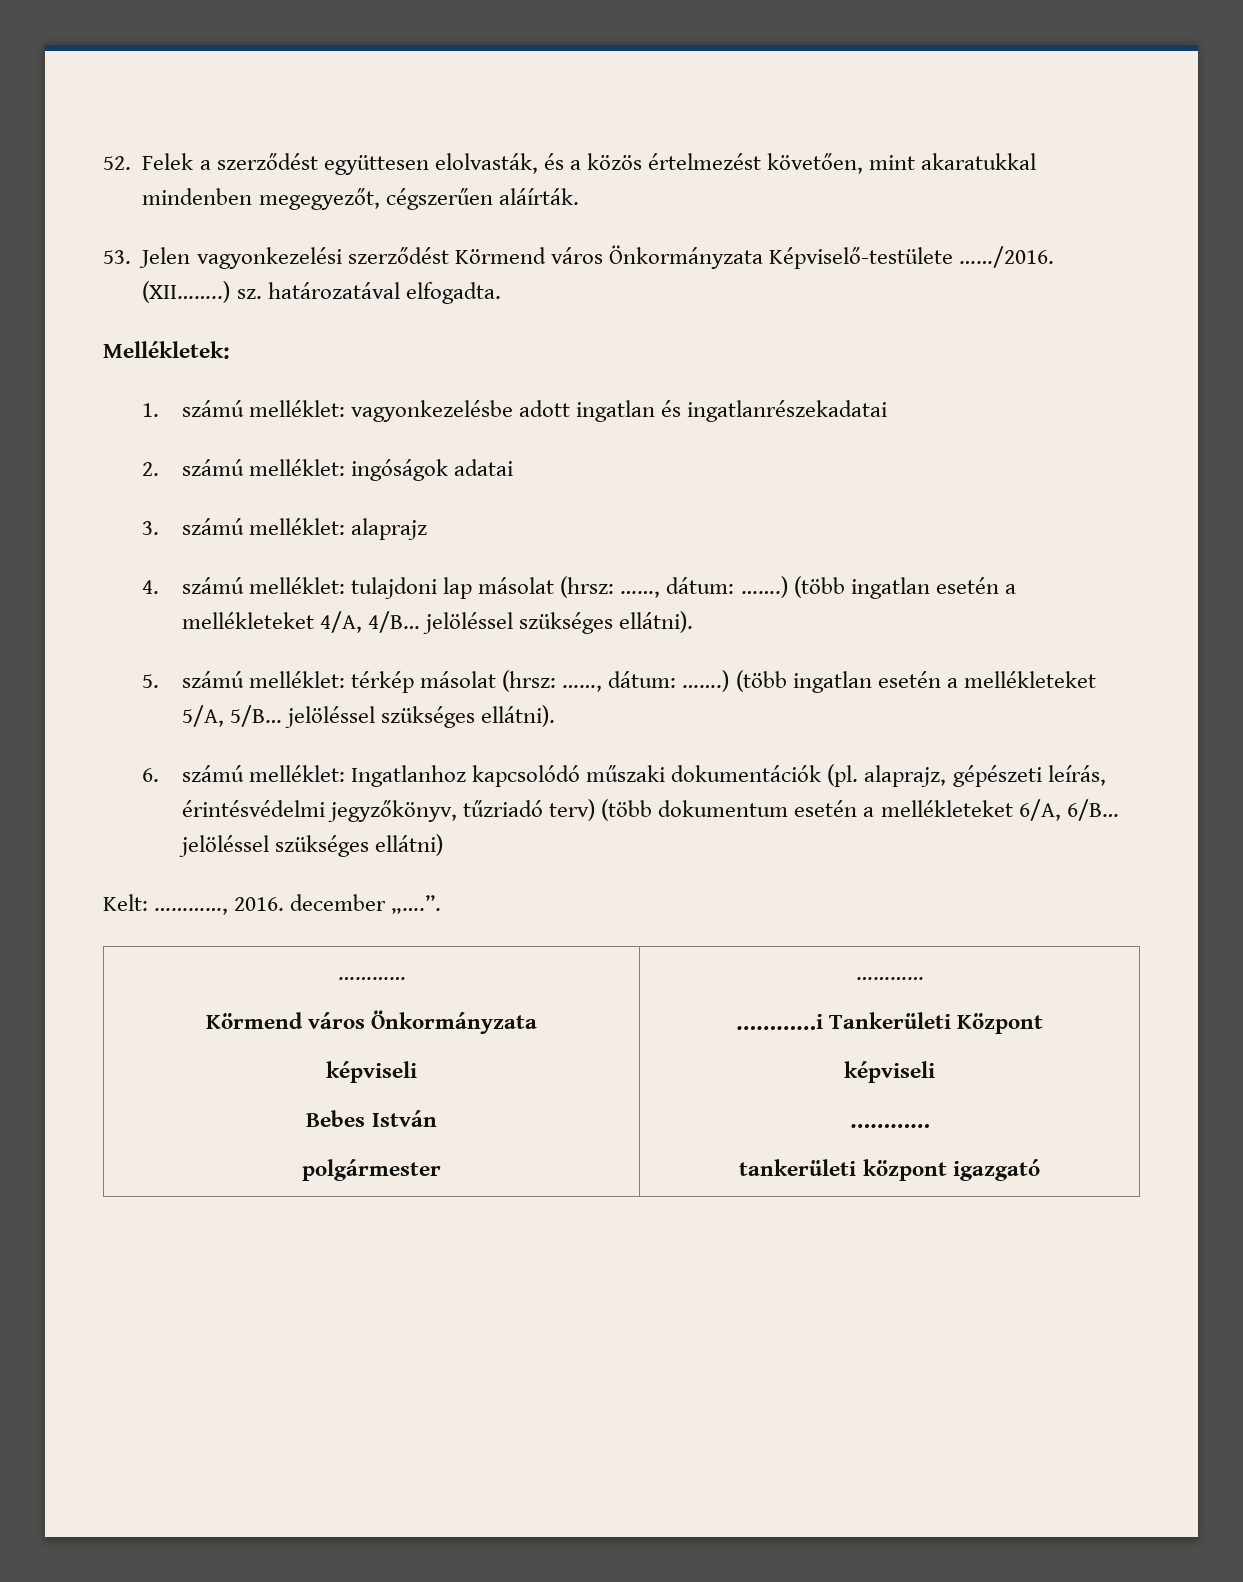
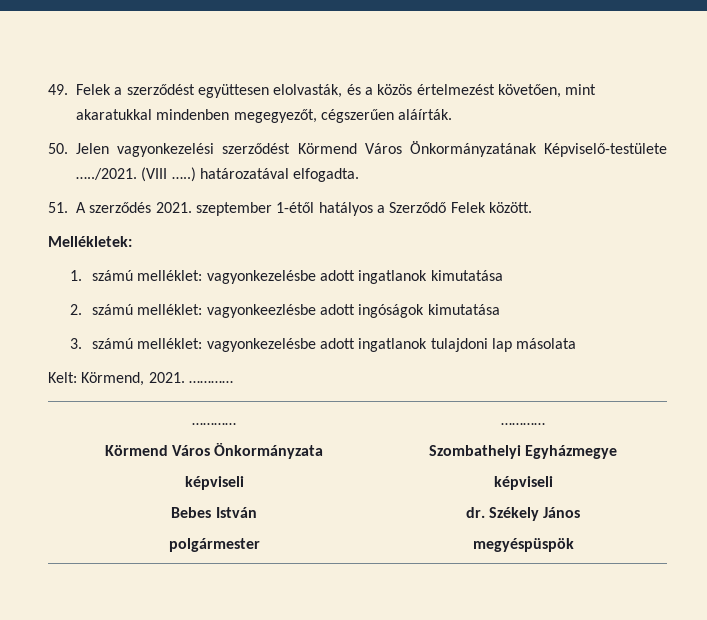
[103,156,131,170] 52. -> [48,84,68,95] 49.
[103,250,131,264] 53. -> [48,143,68,154] 50.
[550,245,1054,269] [142,281,501,304] város Önkormányzata Képviselő-testülete ……/2016. (XII……..) sz. határozatával elfogadta. -> [364,141,668,157] [76,167,360,182] [48,202,532,216] Város Önkormányzatának Képviselő-testülete …../2021. (VIII …..) határozatával elfogadta. // 51. A szerződés 2021. szeptember 1-étől hatályos a Szerződő Felek között.
[576,400,888,422] ingatlan és ingatlanrészekadatai -> [358,270,503,284] ingatlanok kimutatása
[351,459,514,481] ingóságok adatai -> [206,304,500,318] vagyonkeezlésbe adott ingóságok kimutatása
[351,518,428,540] [142,576,1016,599] [181,611,694,634] [142,670,1096,693] [181,705,556,728] [142,764,1106,787] [181,799,1119,822] [178,834,444,857] [103,894,442,915] alaprajz // 4. számú melléklet: tulajdoni lap másolat (hrsz: ……, dátum: …….) (több ingatlan esetén a mellékleteket 4/A, 4/B… jelöléssel szükséges ellátni). // 5. számú melléklet: térkép másolat (hrsz: ……, dátum: …….) (több ingatlan esetén a mellékleteket 5/A, 5/B… jelöléssel szükséges ellátni). // 6. számú melléklet: Ingatlanhoz kapcsolódó műszaki dokumentációk (pl. alaprajz, gépészeti leírás, érintésvédelmi jegyzőkönyv, tűzriadó terv) (több dokumentum esetén a mellékleteket 6/A, 6/B… jelöléssel szükséges ellátni) // Kelt: …………, 2016. december „….”. -> [206,338,577,352] [48,372,233,386] vagyonkezelésbe adott ingatlanok tulajdoni lap másolata // Kelt: Körmend, 2021. …………
[308,1012,365,1029] város -> [172,445,210,456] Város
[735,1012,1044,1034] [844,1061,935,1083] [849,1124,930,1128] [739,1159,1040,1181] …………i Tankerületi Központ // képviseli // ………… // tankerületi központ igazgató -> [428,445,618,459] [493,476,553,490] [465,507,581,521] [472,538,574,552] Szombathelyi Egyházmegye // képviseli // dr. Székely János // megyéspüspök

